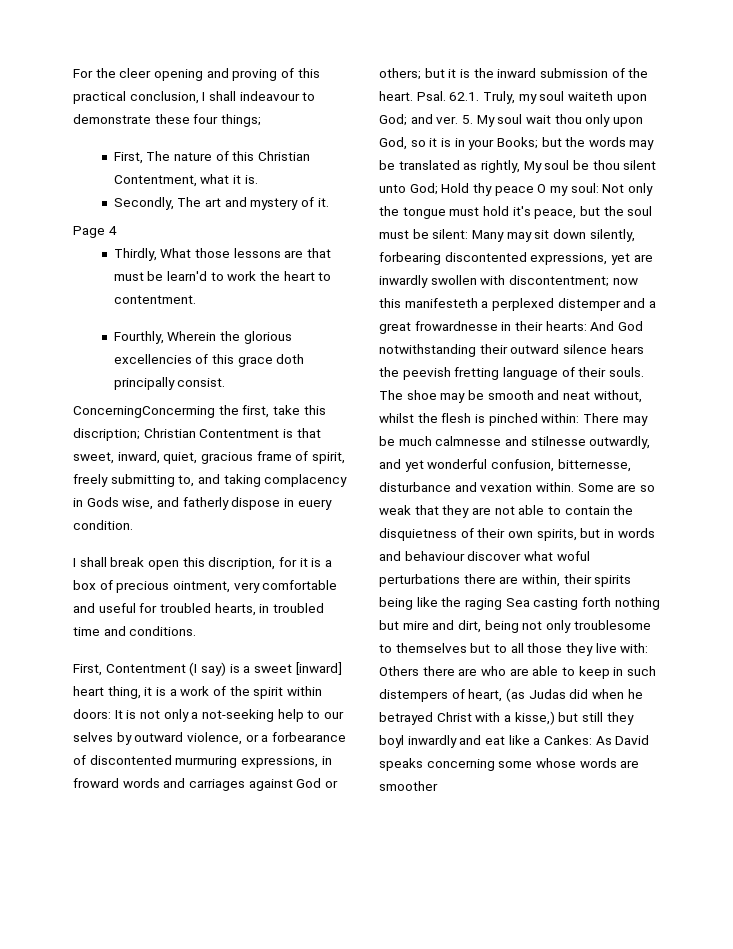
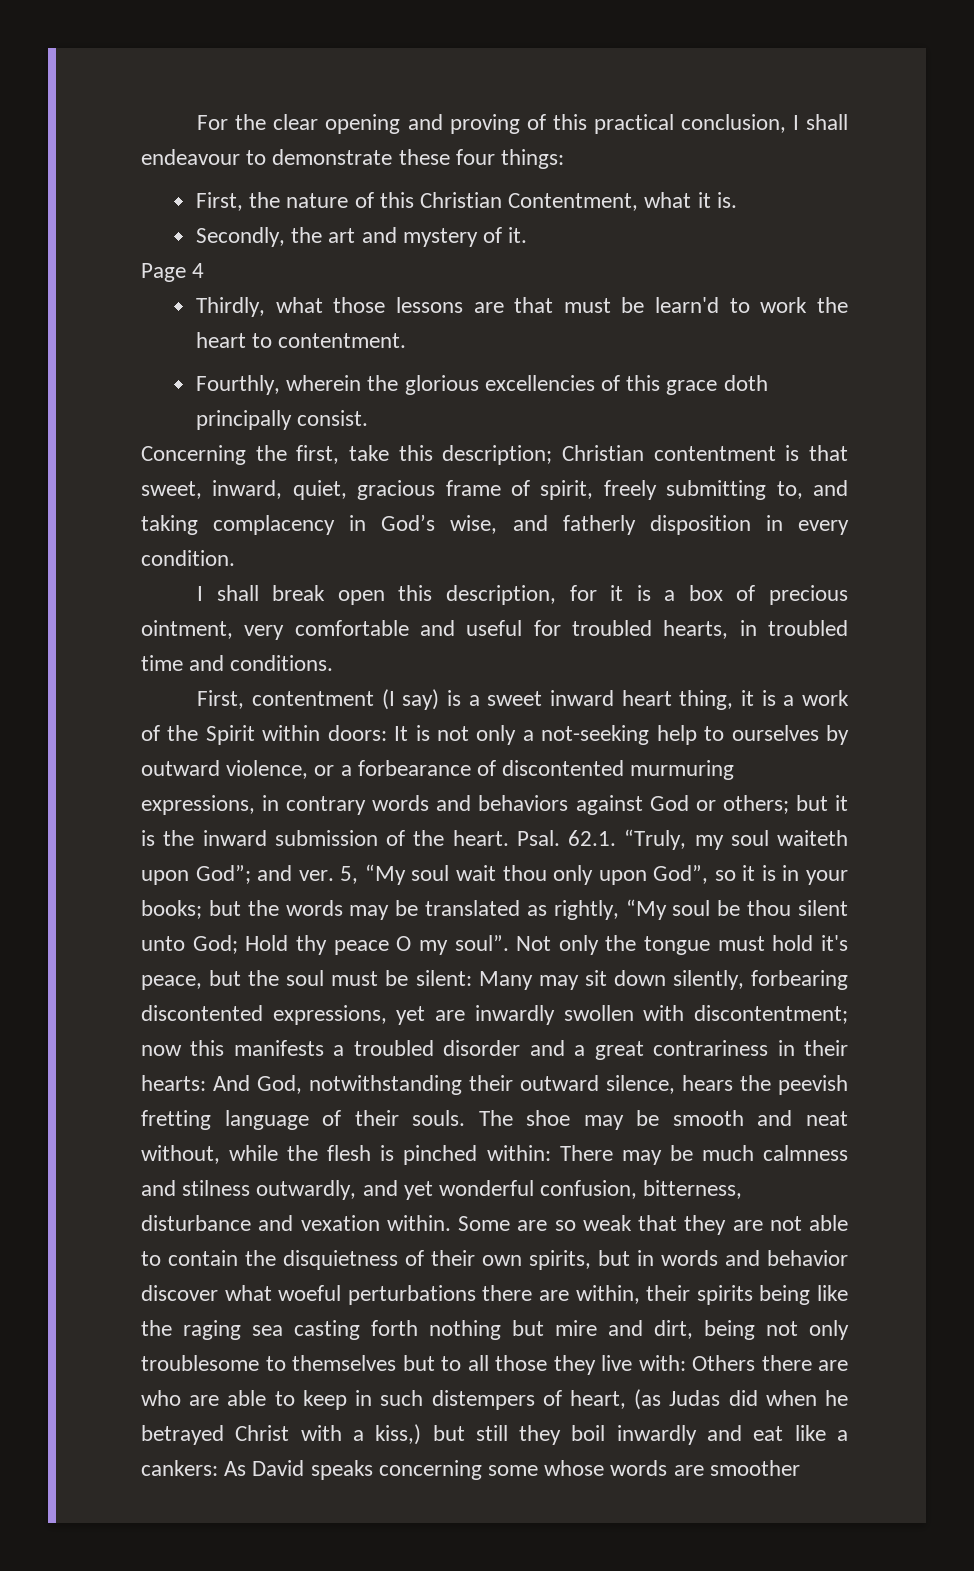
[119,68,152,78] cleer -> [273,114,319,130] clear
[239,91,300,101] indeavour -> [141,149,240,165] endeavour
[220,114,261,127] [113,151,171,164] things; // First, The -> [501,149,565,169] [195,192,281,211] things: // First, the
[177,197,202,207] The -> [291,227,323,243] the
[160,248,192,258] What -> [275,297,323,313] what
[167,331,217,341] Wherein -> [286,375,362,391] wherein
[73,406,215,418] ConcerningConcerming -> [141,445,246,465] Concerning
[73,428,280,441] discription; Christian Contentment -> [442,445,776,465] description; Christian contentment
[86,497,119,507] Gods -> [381,514,436,531] God’s
[231,497,332,510] dispose in euery -> [649,515,849,535] disposition in every
[208,557,276,570] discription, -> [446,585,557,605] description,
[105,664,186,673] Contentment -> [251,691,374,706] contentment
[295,662,342,675] [inward] -> [549,690,614,706] inward
[253,687,284,699] spirit -> [205,725,255,745] Spirit
[323,711,344,719] [73,732,113,742] our selves -> [731,725,819,741] ourselves
[73,778,245,791] froward words and carriages -> [286,795,569,815] contrary words and behaviors
[482,91,515,104] Truly, -> [624,829,687,850] “Truly,
[379,114,407,126] God; -> [195,865,251,884] God”;
[461,115,495,127] 5. My -> [340,864,406,885] 5, “My
[379,137,407,150] God, -> [653,865,709,884] God”,
[496,137,538,149] Books; -> [141,900,202,919] books;
[523,161,542,173] My -> [625,899,667,920] “My
[570,183,599,193] soul: -> [454,935,509,951] soul”.
[404,298,621,311] manifesteth a perplexed distemper -> [233,1040,521,1056] manifests a troubled disorder
[414,321,498,331] frowardnesse -> [653,1040,769,1056] contrariness
[617,321,643,331] God -> [257,1075,302,1094] God,
[562,344,607,354] silence -> [606,1075,675,1094] silence,
[379,413,414,423] whilst -> [229,1145,279,1161] while
[435,436,586,446] calmnesse and stilnesse -> [763,1145,848,1161] [141,1180,251,1196] calmness and stilness
[557,459,631,472] bitternesse, -> [643,1180,743,1199] bitterness,
[404,551,465,561] behaviour -> [767,1250,848,1266] behavior
[556,551,590,561] woful -> [278,1285,342,1301] woeful
[505,598,530,607] Sea -> [252,1325,283,1336] sea
[514,711,555,725] kisse,) -> [375,1424,422,1445] kiss,)
[379,735,404,748] boyl -> [571,1425,606,1441] boil
[543,735,592,745] Cankes: -> [141,1460,218,1476] cankers:

